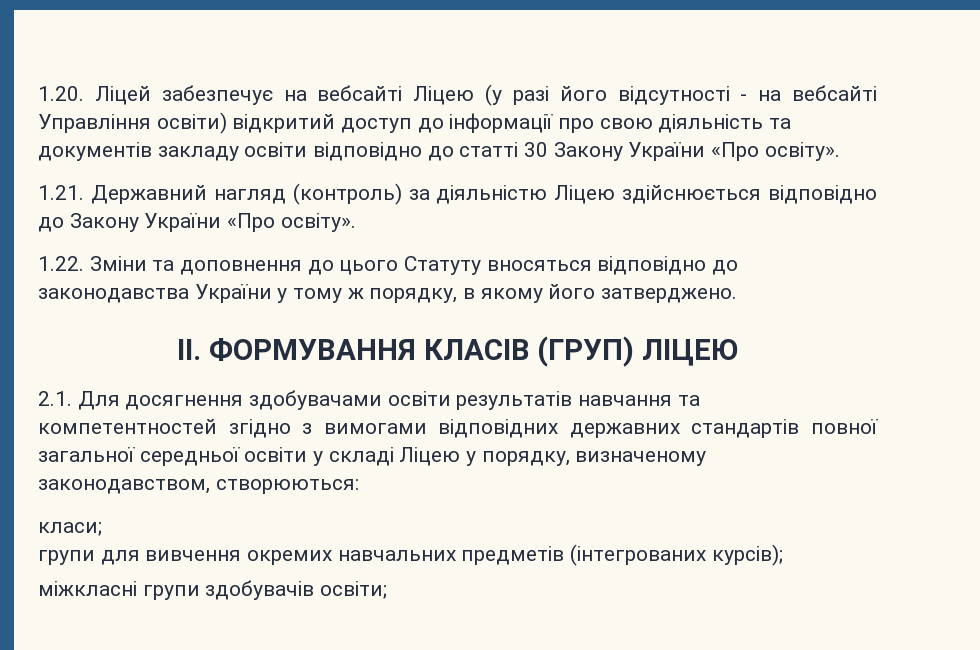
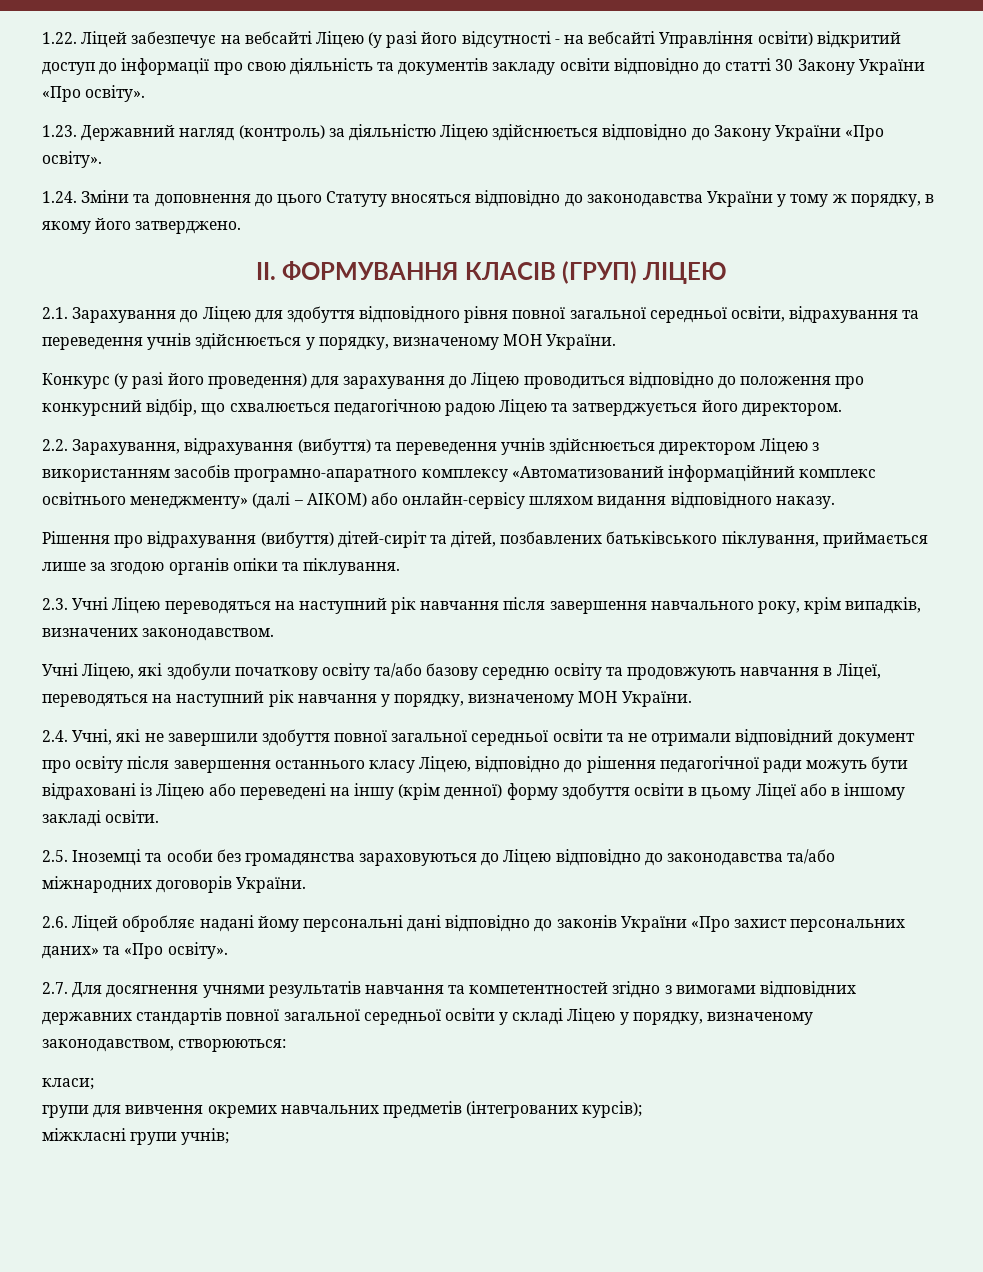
[38,86,84,101] 1.20. -> [42,32,77,44] 1.22.
[38,185,84,200] 1.21. -> [42,125,77,137] 1.23.
[38,256,84,271] 1.22. -> [42,191,77,203] 1.24.
[77,390,451,410] Для досягнення здобувачами освіти -> [72,306,920,323] [42,333,617,350] [42,372,865,389] [42,399,842,416] [42,438,819,455] [42,465,877,482] [42,492,835,509] [42,531,928,548] [42,558,401,575] [42,597,922,614] [42,628,275,641] [42,663,881,680] [42,690,692,707] [42,729,915,746] [42,756,909,773] [42,783,906,800] [42,810,160,827] [42,849,836,866] [42,876,307,893] [42,915,906,932] [42,942,228,959] [42,982,265,998] Зарахування до Ліцею для здобуття відповідного рівня повної загальної середньої освіти, відрахування та переведення учнів здійснюється у порядку, визначеному МОН України. // Конкурс (у разі його проведення) для зарахування до Ліцею проводиться відповідно до положення про конкурсний відбір, що схвалюється педагогічною радою Ліцею та затверджується його директором. // 2.2. Зарахування, відрахування (вибуття) та переведення учнів здійснюється директором Ліцею з використанням засобів програмно-апаратного комплексу «Автоматизований інформаційний комплекс освітнього менеджменту» (далі – АІКОМ) або онлайн-сервісу шляхом видання відповідного наказу. // Рішення про відрахування (вибуття) дітей-сиріт та дітей, позбавлених батьківського піклування, приймається лише за згодою органів опіки та піклування. // 2.3. Учні Ліцею переводяться на наступний рік навчання після завершення навчального року, крім випадків, визначених законодавством. // Учні Ліцею, які здобули початкову освіту та/або базову середню освіту та продовжують навчання в Ліцеї, переводяться на наступний рік навчання у порядку, визначеному МОН України. // 2.4. Учні, які не завершили здобуття повної загальної середньої освіти та не отримали відповідний документ про освіту після завершення останнього класу Ліцею, відповідно до рішення педагогічної ради можуть бути відраховані із Ліцею або переведені на іншу (крім денної) форму здобуття освіти в цьому Ліцеї або в іншому закладі освіти. // 2.5. Іноземці та особи без громадянства зараховуються до Ліцею відповідно до законодавства та/або міжнародних договорів України. // 2.6. Ліцей обробляє надані йому персональні дані відповідно до законів України «Про захист персональних даних» та «Про освіту». // 2.7. Для досягнення учнями
[205,580,388,600] здобувачів освіти; -> [181,1128,230,1145] учнів;

